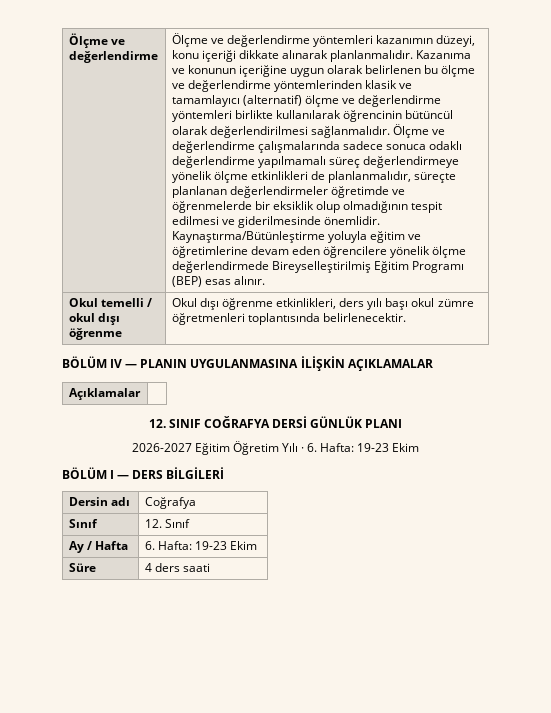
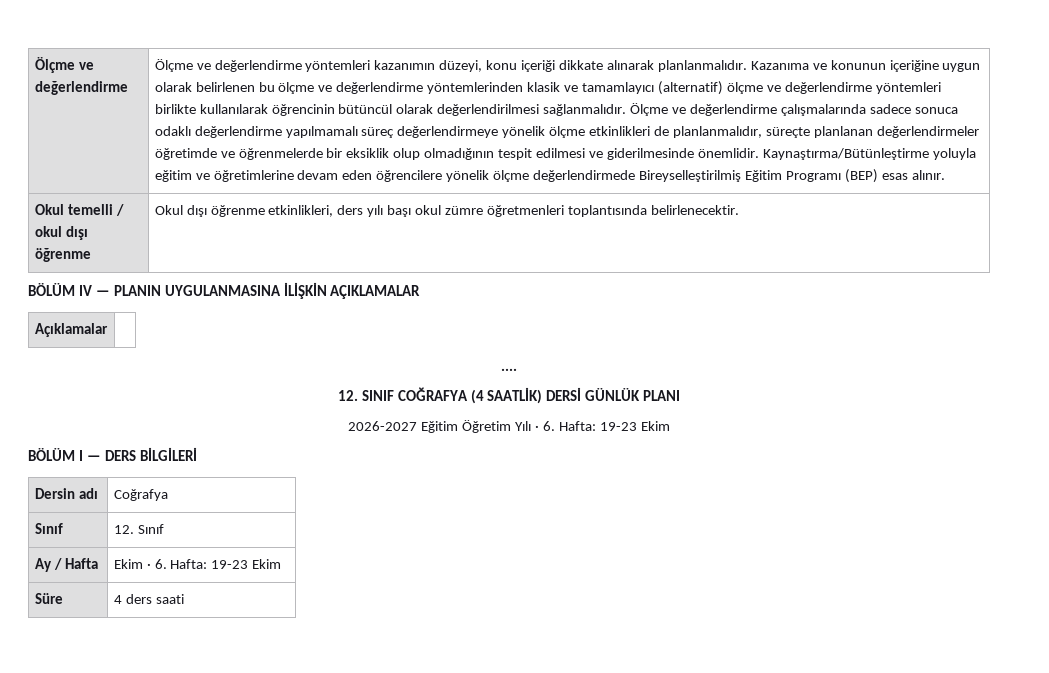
(141, 394) none -> [501,368,517,371] // ....
(270, 422) none -> [470,387,543,404] (4 SAATLİK)
(128, 545) none -> [113,559,151,569] Ekim ·

